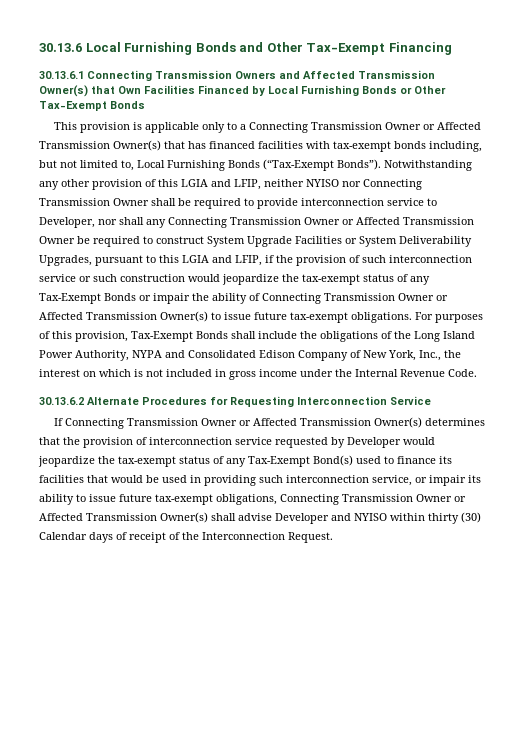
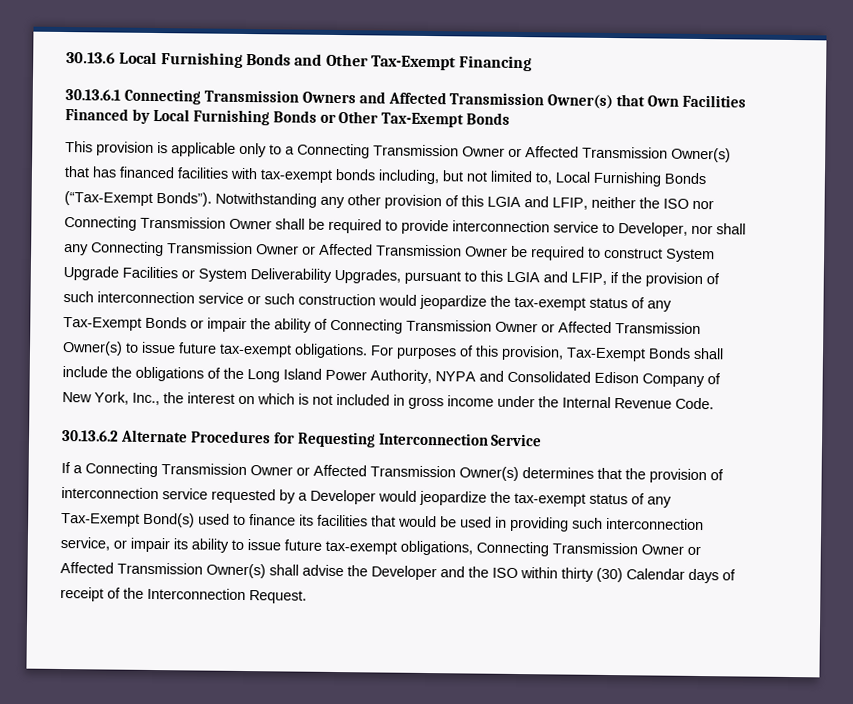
[306,179,339,187] NYISO -> [639,197,689,209] the ISO
(63, 422) none -> [73,465,83,474] a
(345, 442) none -> [298,492,308,501] a
(272, 517) none -> [347,565,368,577] the
[354,513,387,521] NYISO -> [468,566,518,579] the ISO

